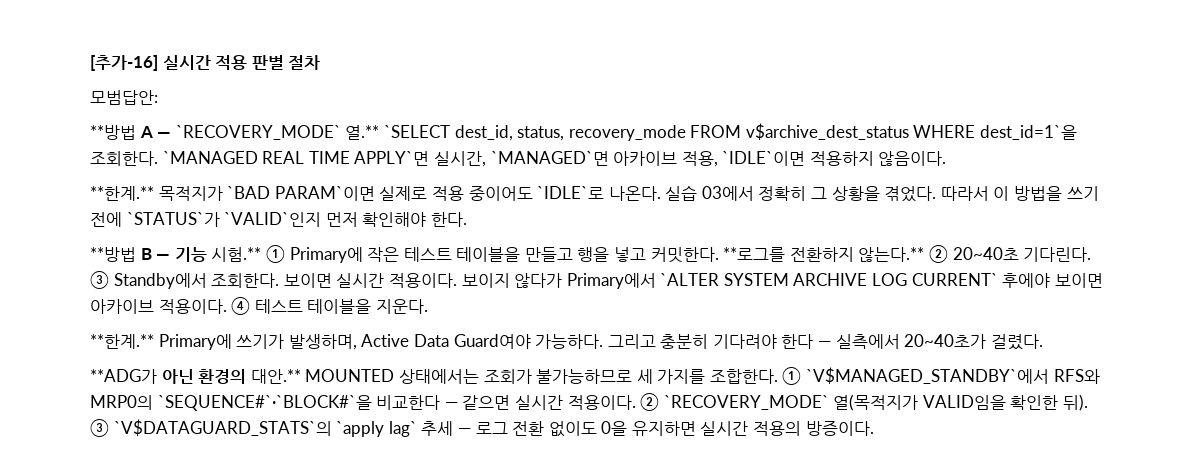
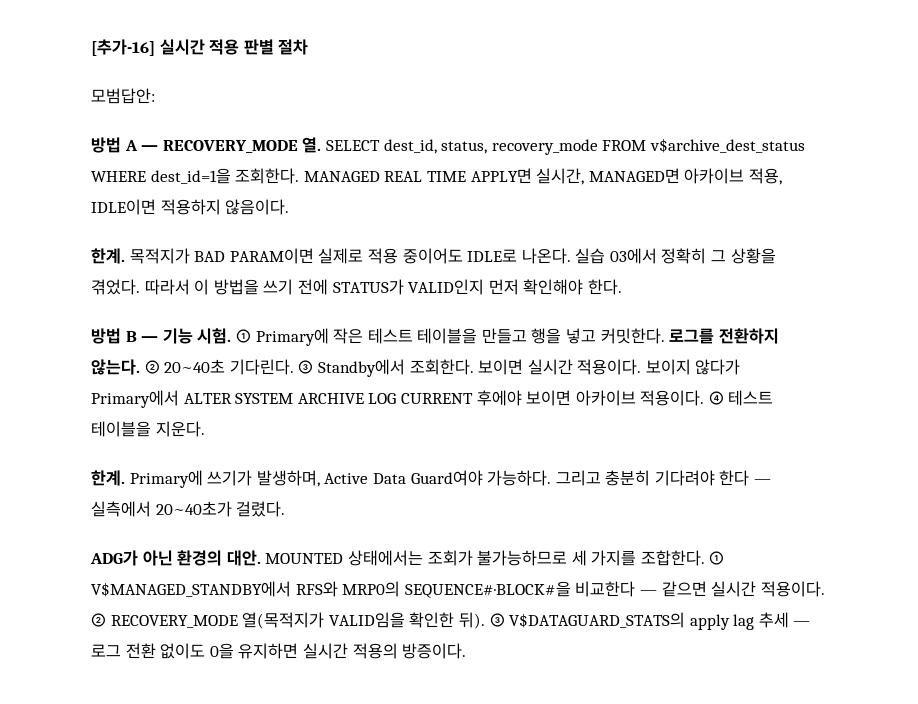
[90,125,136,140] **방법 -> [91,137,121,153] 방법
[175,125,450,140] `RECOVERY_MODE` 열.** `SELECT -> [162,137,380,153] RECOVERY_MODE 열. SELECT
[980,125,1078,140] [90,151,609,167] dest_id=1`을 조회한다. `MANAGED REAL TIME APPLY`면 실시간, `MANAGED`면 -> [150,168,680,185] dest_id=1을 조회한다. MANAGED REAL TIME APPLY면 실시간, MANAGED면
[722,151,806,166] `IDLE`이면 -> [91,199,156,215] IDLE이면
[90,186,375,201] **한계.** 목적지가 `BAD PARAM`이면 -> [91,248,314,264] 한계. 목적지가 BAD PARAM이면
[537,186,605,199] `IDLE`로 -> [467,249,518,262] IDLE로
[126,212,322,227] `STATUS`가 `VALID`인지 -> [332,279,485,295] STATUS가 VALID인지
[90,247,136,262] **방법 -> [91,328,121,344] 방법
[211,247,262,262] 시험.** -> [197,328,232,344] 시험.
[723,247,925,262] **로그를 전환하지 않는다.** -> [669,328,779,344] [91,359,140,375] 로그를 전환하지 않는다.
[660,273,720,286] `ALTER -> [183,393,232,404] ALTER
[911,273,998,286] CURRENT` -> [400,393,473,404] CURRENT
[90,334,154,349] **한계.** -> [91,470,125,486] 한계.
[90,369,157,384] **ADG가 -> [90,550,138,566] ADG가
[250,369,301,384] 대안.** -> [226,550,261,566] 대안.
[806,367,1050,384] `V$MANAGED_STANDBY`에서 -> [91,581,291,597] V$MANAGED_STANDBY에서
[157,395,372,411] `SEQUENCE#`·`BLOCK#`을 -> [404,581,571,598] SEQUENCE#·BLOCK#을
[663,395,829,410] `RECOVERY_MODE` -> [110,615,238,628] RECOVERY_MODE
[113,419,417,437] `V$DATAGUARD_STATS`의 `apply lag` -> [509,612,755,630] V$DATAGUARD_STATS의 apply lag

